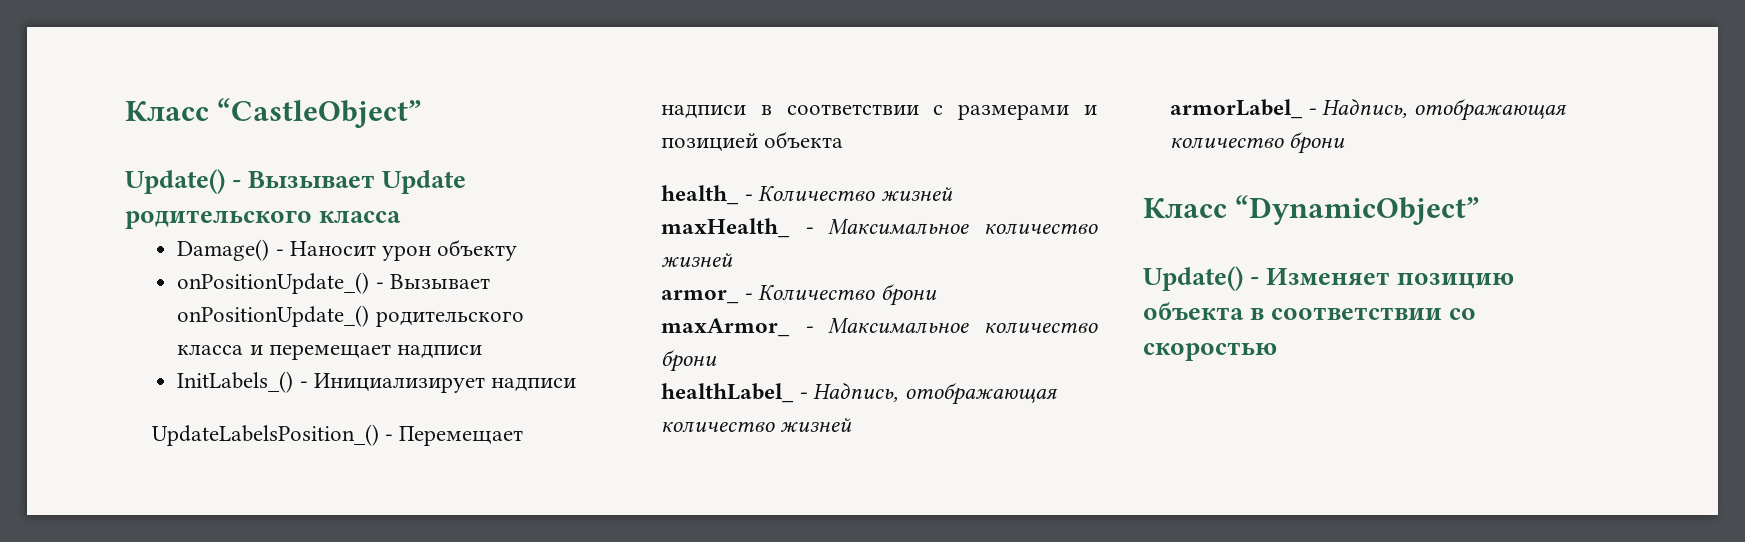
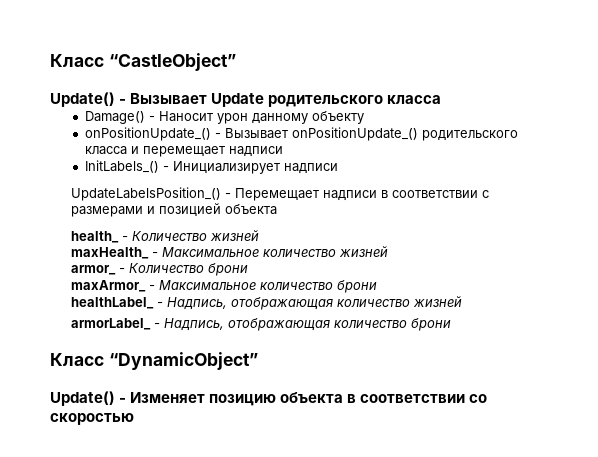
(431, 253) none -> [251,113,308,124] данному

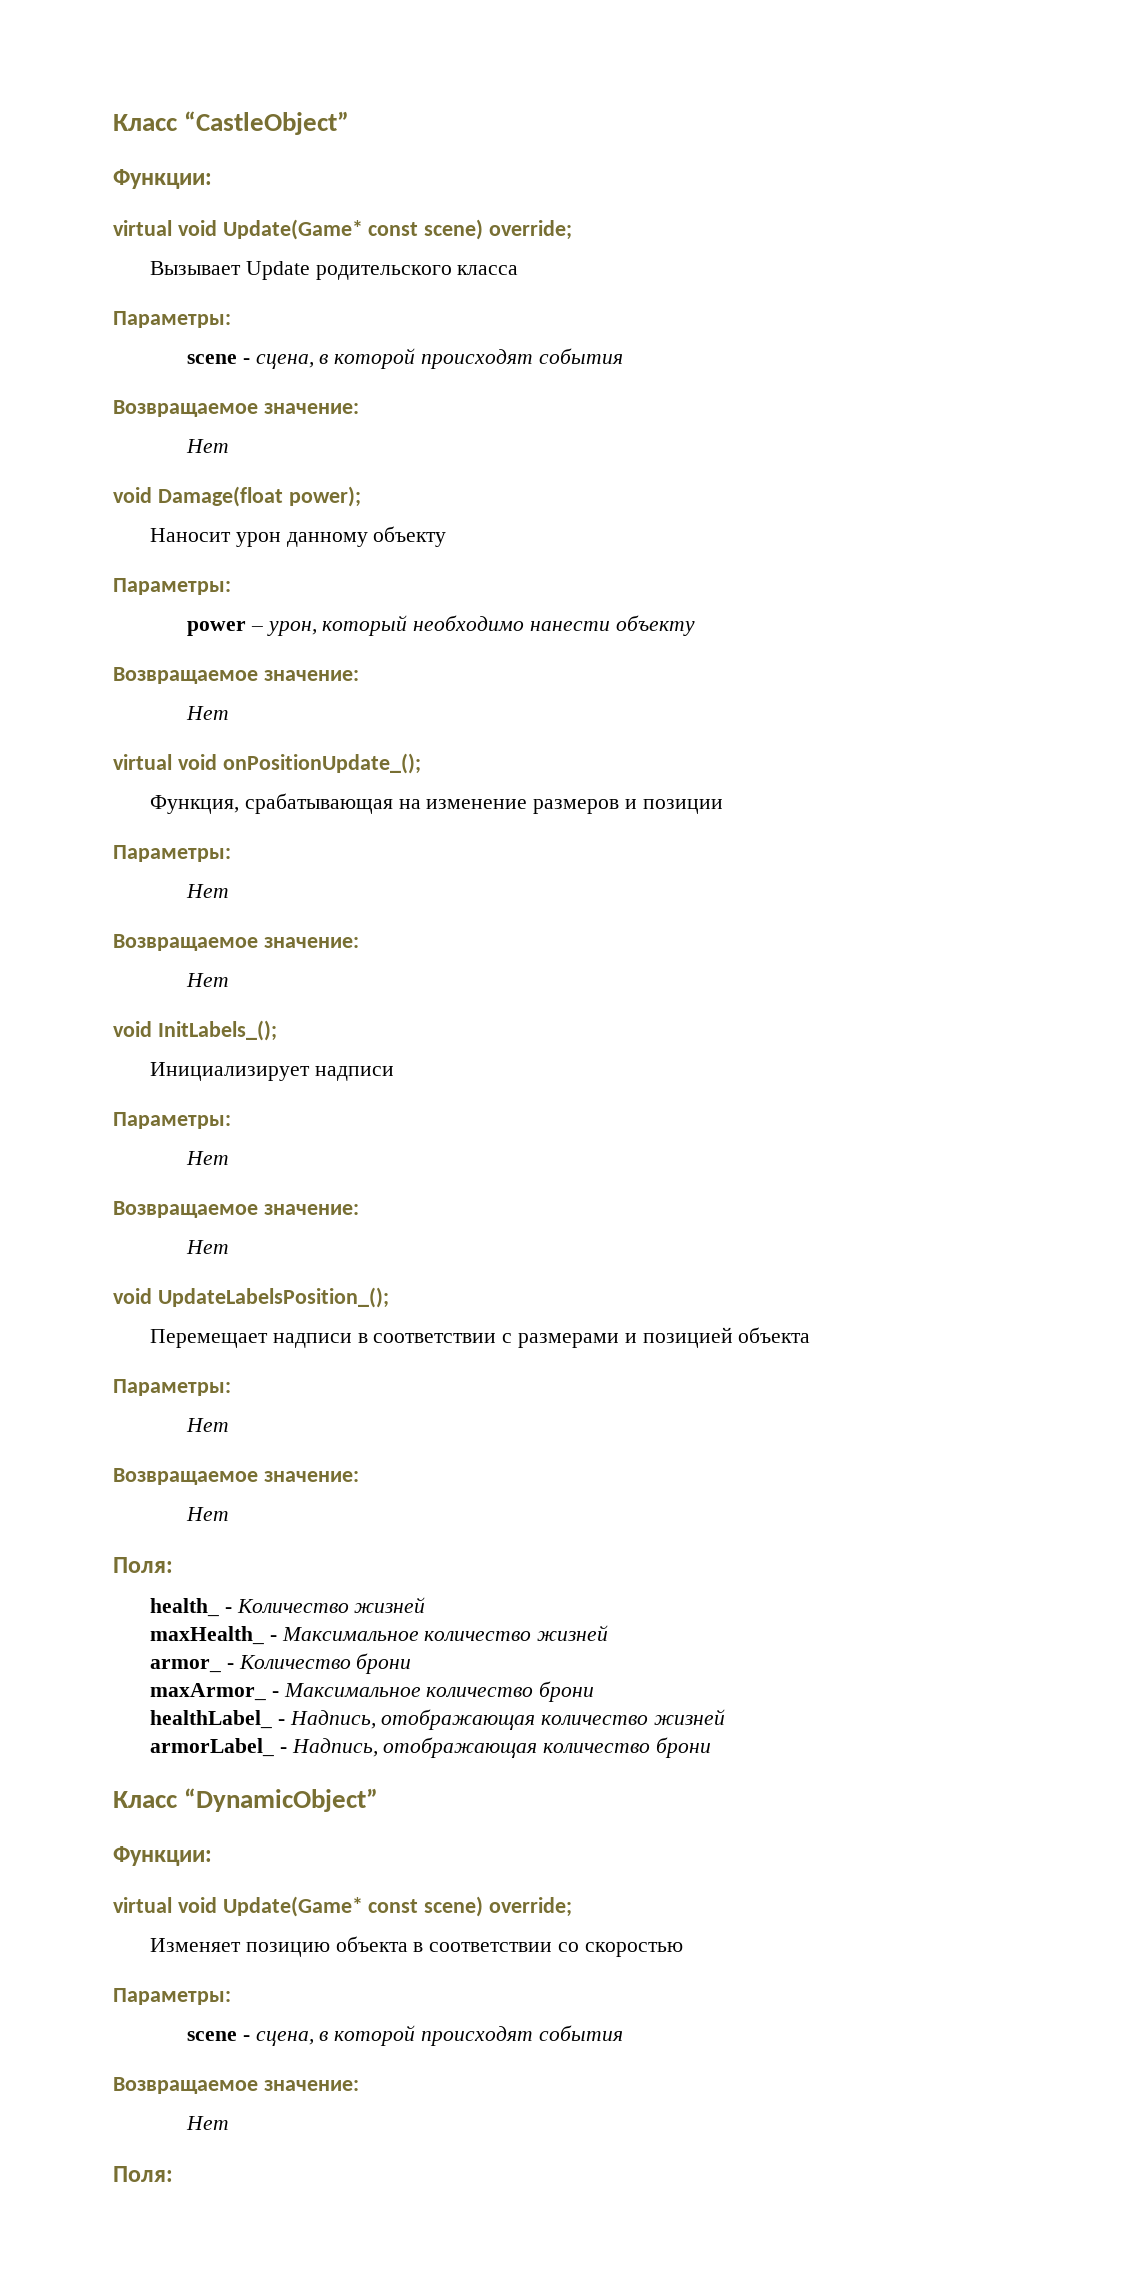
[50,92,442,107] [84,111,364,124] [84,127,518,141] [84,146,283,157] [84,160,338,174] [70,187,231,201] Update() - Вызывает Update родительского класса // Damage() - Наносит урон данному объекту // onPositionUpdate_() - Вызывает onPositionUpdate_() родительского класса и перемещает надписи // InitLabels_() - Инициализирует надписи // UpdateLabelsPosition_() - -> [113,169,212,189] [113,219,573,240] [150,261,519,280] [113,311,231,328] [187,348,623,369] [113,400,359,417] [186,439,230,453] [113,486,361,507] [150,526,447,547] [113,578,231,595] [187,615,695,636] [113,667,359,684] [186,706,230,720] [113,753,421,774] [150,793,723,814] [113,845,231,862] [186,884,230,898] [113,934,359,951] [186,973,230,987] [113,1020,277,1041] [150,1062,394,1081] [113,1112,231,1129] [186,1151,230,1165] [113,1201,359,1218] [186,1240,230,1254] [113,1287,389,1308] Функции: // virtual void Update(Game* const scene) override; // Вызывает Update родительского класса // Параметры: // scene - сцена, в которой происходят события // Возвращаемое значение: // Нет // void Damage(float power); // Наносит урон данному объекту // Параметры: // power – урон, который необходимо нанести объекту // Возвращаемое значение: // Нет // virtual void onPositionUpdate_(); // Функция, срабатывающая на изменение размеров и позиции // Параметры: // Нет // Возвращаемое значение: // Нет // void InitLabels_(); // Инициализирует надписи // Параметры: // Нет // Возвращаемое значение: // Нет // void UpdateLabelsPosition_(); //
(277, 209) none -> [113,1379,231,1396] [186,1418,230,1432] [113,1468,359,1485] [186,1507,230,1521] [113,1557,173,1573] // Параметры: // Нет // Возвращаемое значение: // Нет // Поля:
[50,391,127,406] Update() - -> [113,1846,212,1866] [113,1896,573,1917] Функции: // virtual void Update(Game* const scene) override; //
(134, 419) none -> [113,1988,231,2005] [187,2025,623,2046] [113,2077,359,2094] [186,2116,230,2130] [113,2166,173,2182] // Параметры: // scene - сцена, в которой происходят события // Возвращаемое значение: // Нет // Поля:

